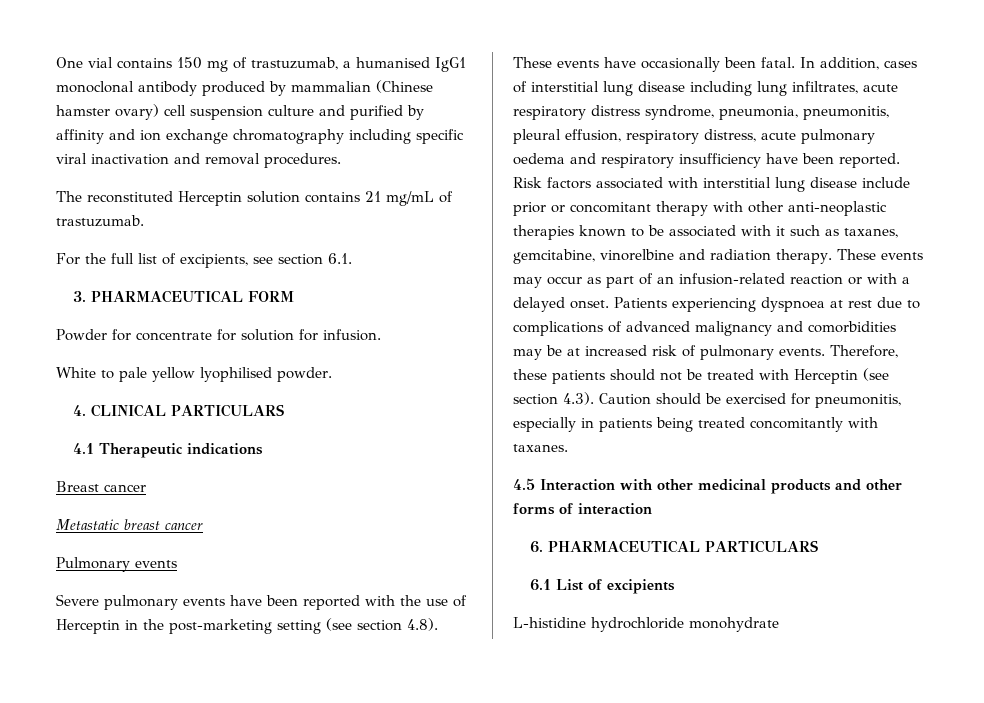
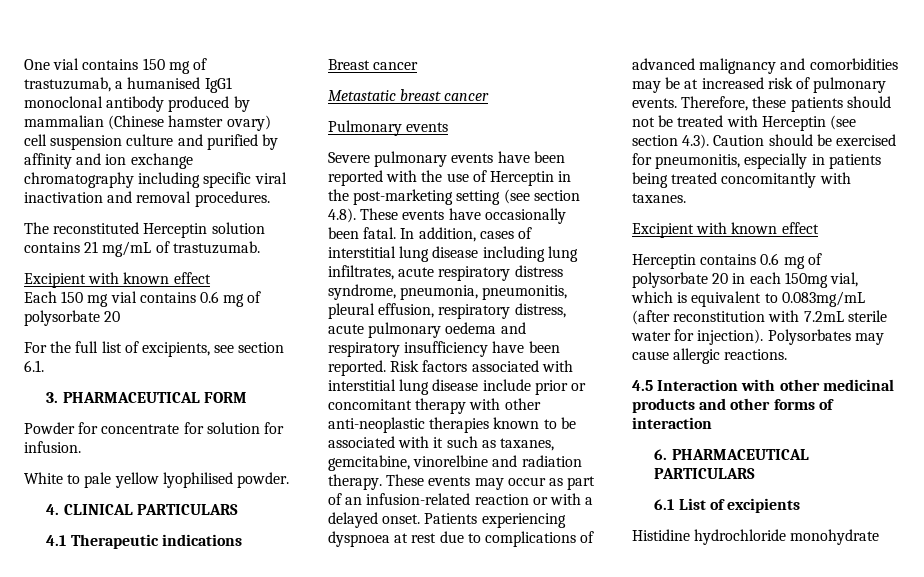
(144, 221) none -> [24,272,211,288] [24,291,262,307] [24,310,121,326] // Excipient with known effect // Each 150 mg vial contains 0.6 mg of polysorbate 20
(568, 448) none -> [632,222,819,238] [632,253,822,269] [632,272,858,288] [631,291,865,307] [632,310,887,325] [631,329,884,345] [632,348,788,364] // Excipient with known effect // Herceptin contains 0.6 mg of polysorbate 20 in each 150mg vial, which is equivalent to 0.083mg/mL (after reconstitution with 7.2mL sterile water for injection). Polysorbates may cause allergic reactions.
[513,617,586,628] L-histidine -> [632,529,690,541] Histidine

